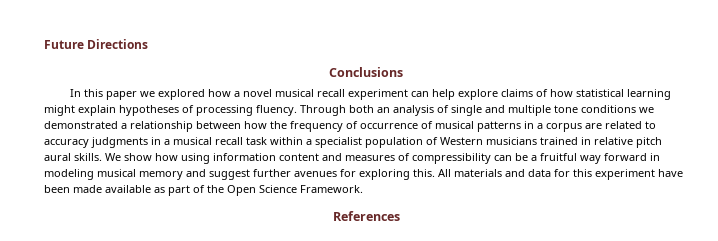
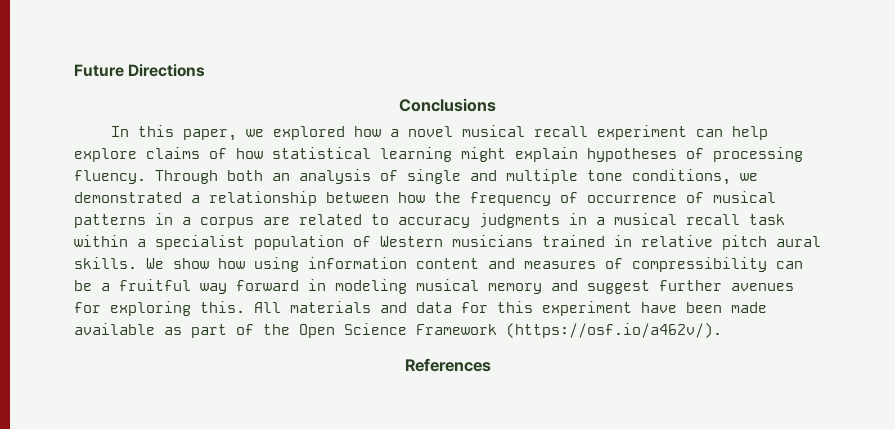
[105,91,137,100] paper -> [182,129,237,141] paper,
[581,105,636,113] conditions -> [632,169,731,185] conditions,
[300,185,363,193] Framework. -> [416,323,722,338] Framework (https://osf.io/a462v/).

